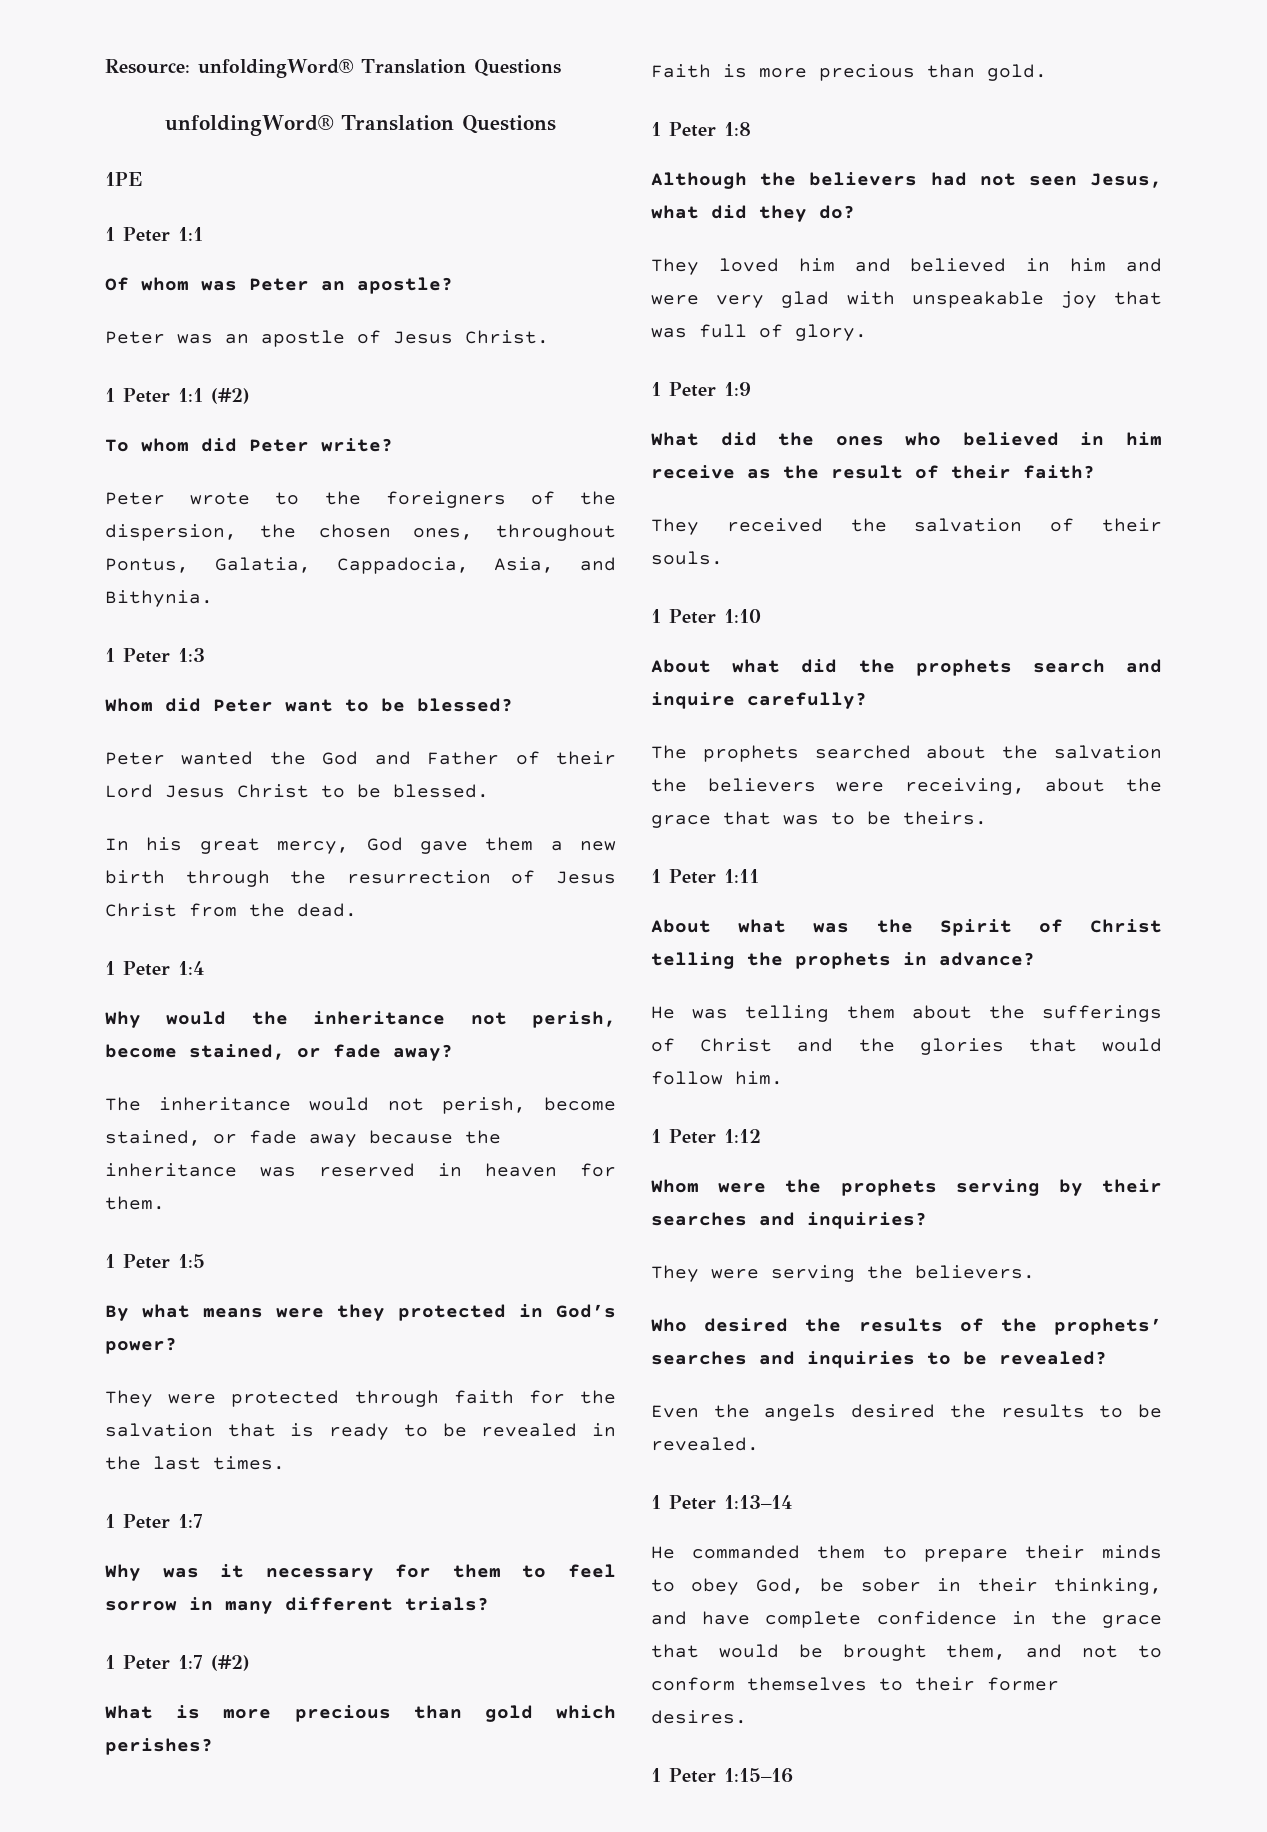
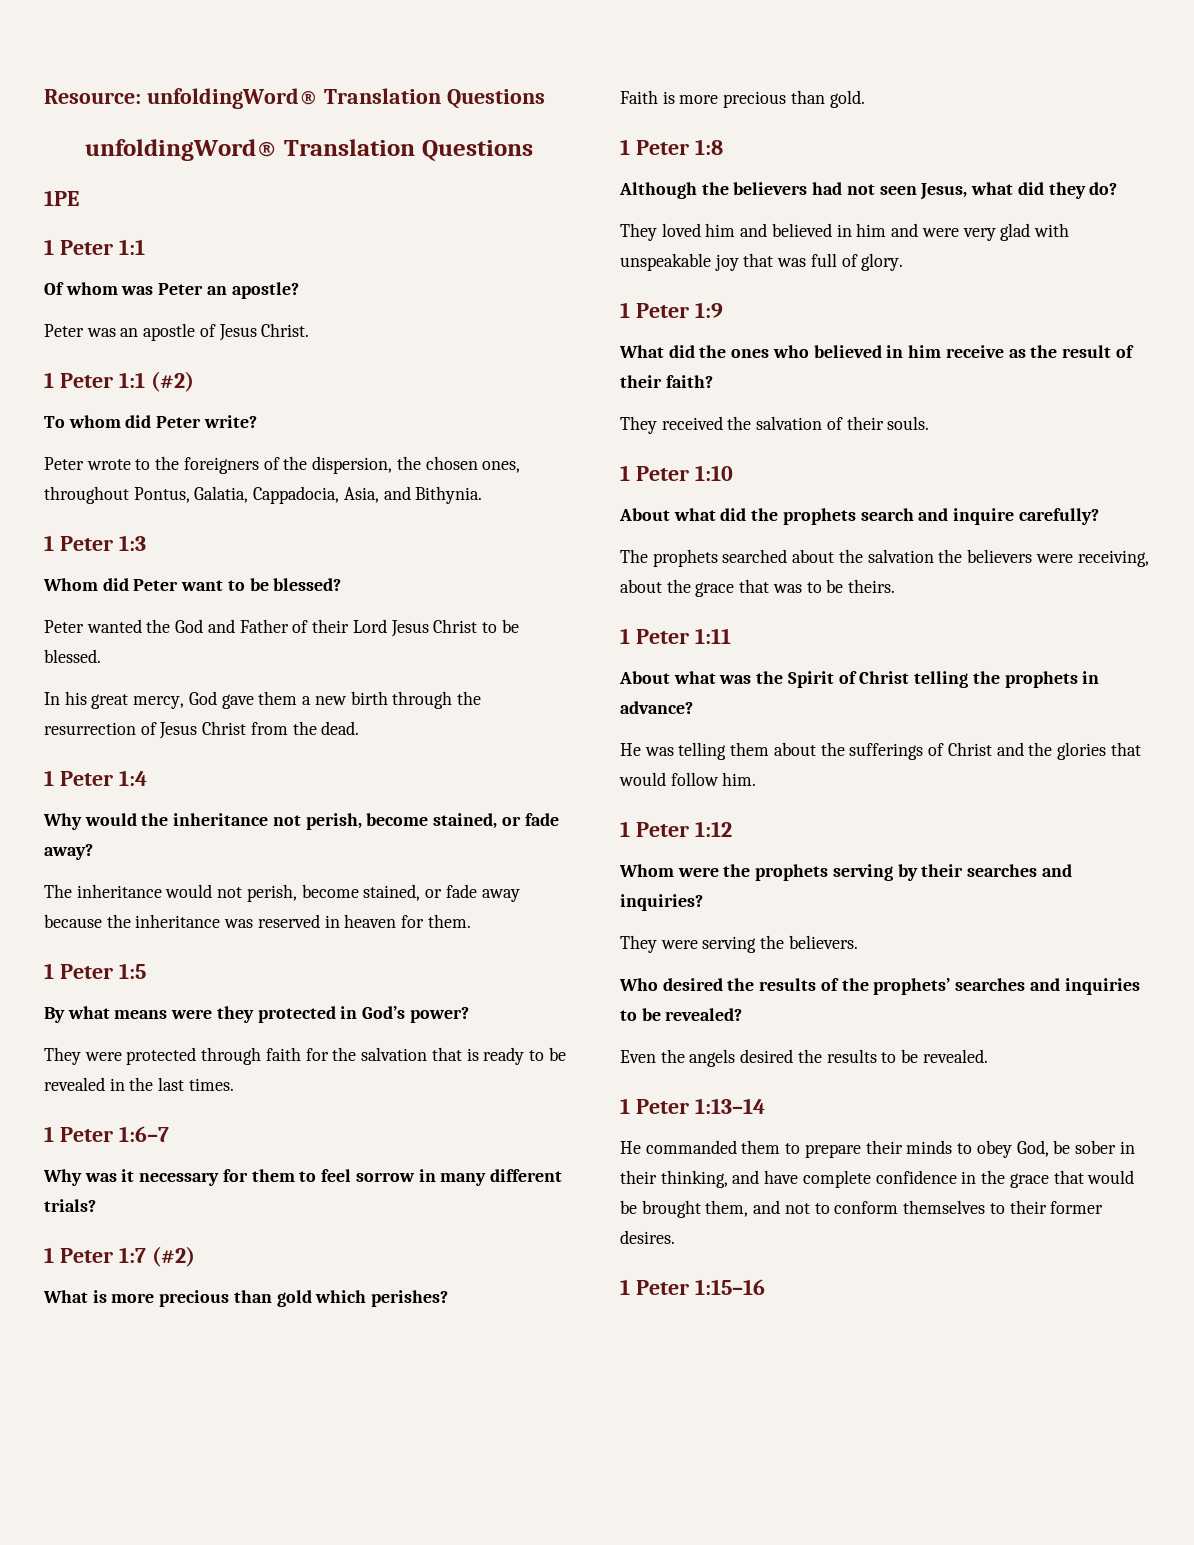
[178,1514,203,1528] 1:7 -> [118,1126,169,1142] 1:6–7

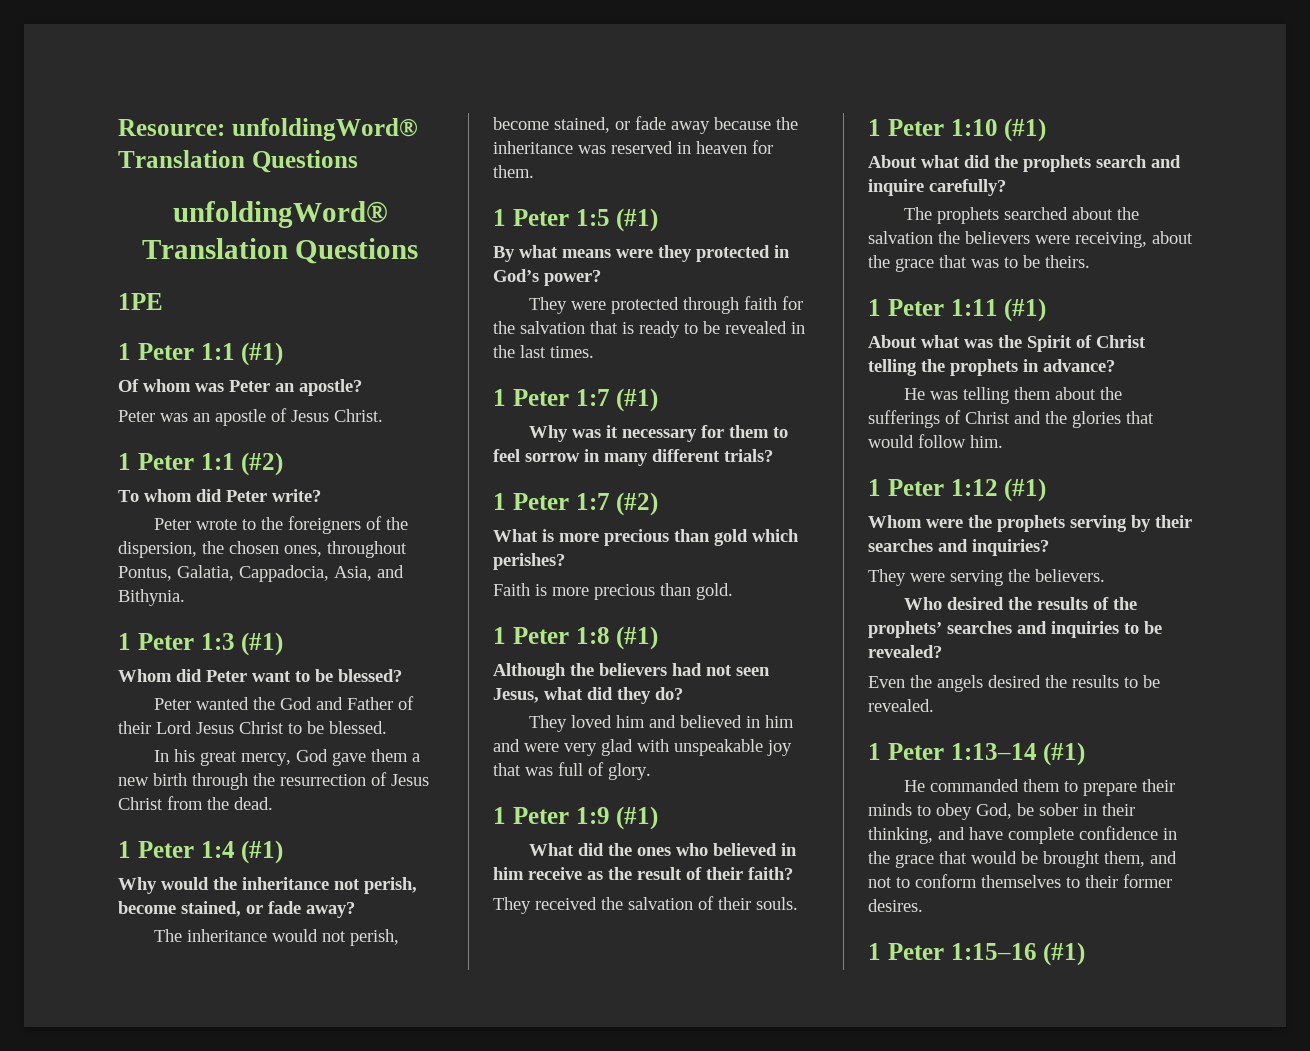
(145, 247) none -> [241,342,284,366] (#1)
(146, 543) none -> [241,632,284,656] (#1)
(147, 778) none -> [241,840,284,864] (#1)
(146, 971) none -> [616,208,659,232] (#1)
[118,1126,169,1142] 1:6–7 -> [575,388,659,412] 1:7 (#1)
(723, 147) none -> [616,626,659,650] (#1)
(723, 310) none -> [616,806,659,830] (#1)
(733, 473) none -> [1004,118,1047,142] (#1)
(731, 636) none -> [1004,298,1047,322] (#1)
(732, 829) none -> [1004,478,1047,502] (#1)
(765, 1106) none -> [1043,742,1086,766] (#1)
(765, 1287) none -> [1043,942,1086,966] (#1)

